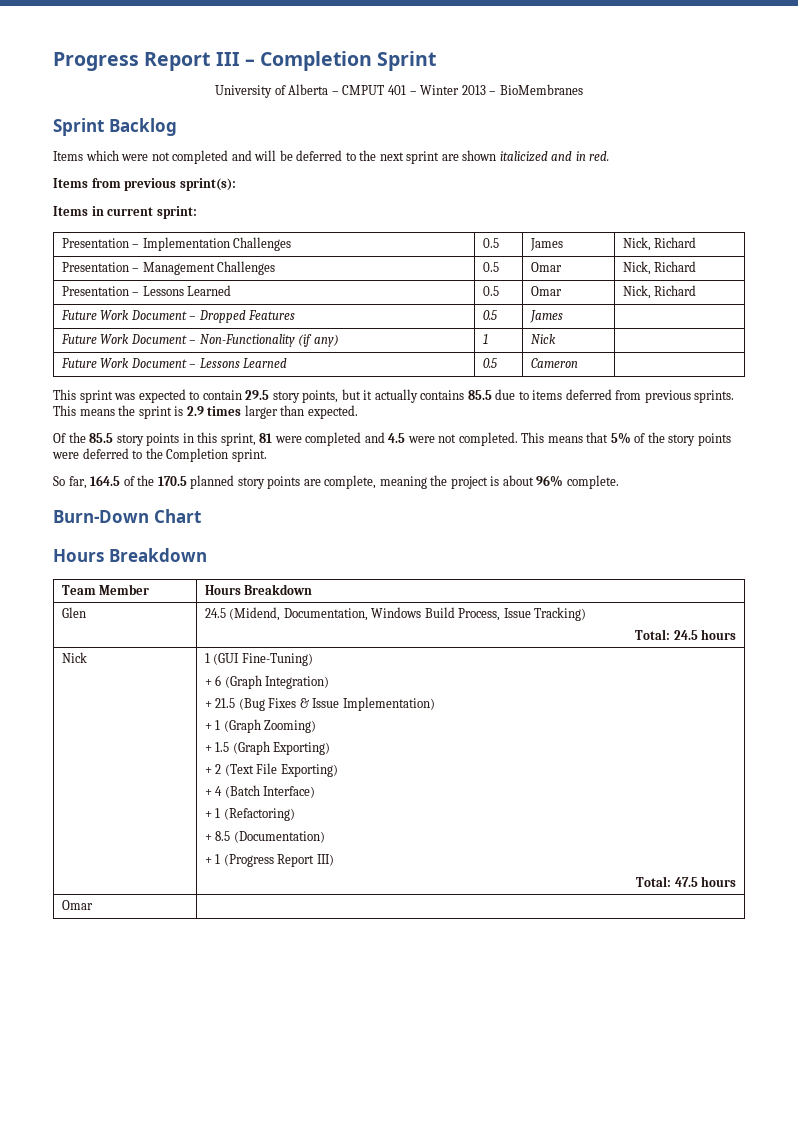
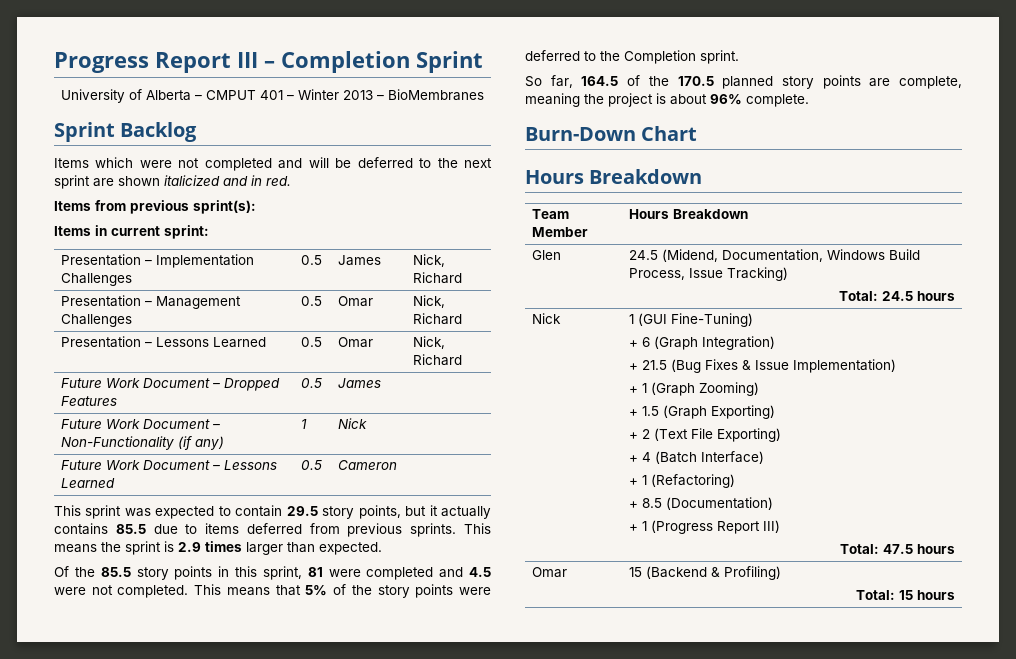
(93, 905) none -> [629,566,782,580] [855,590,955,600] 15 (Backend & Profiling) // Total: 15 hours

